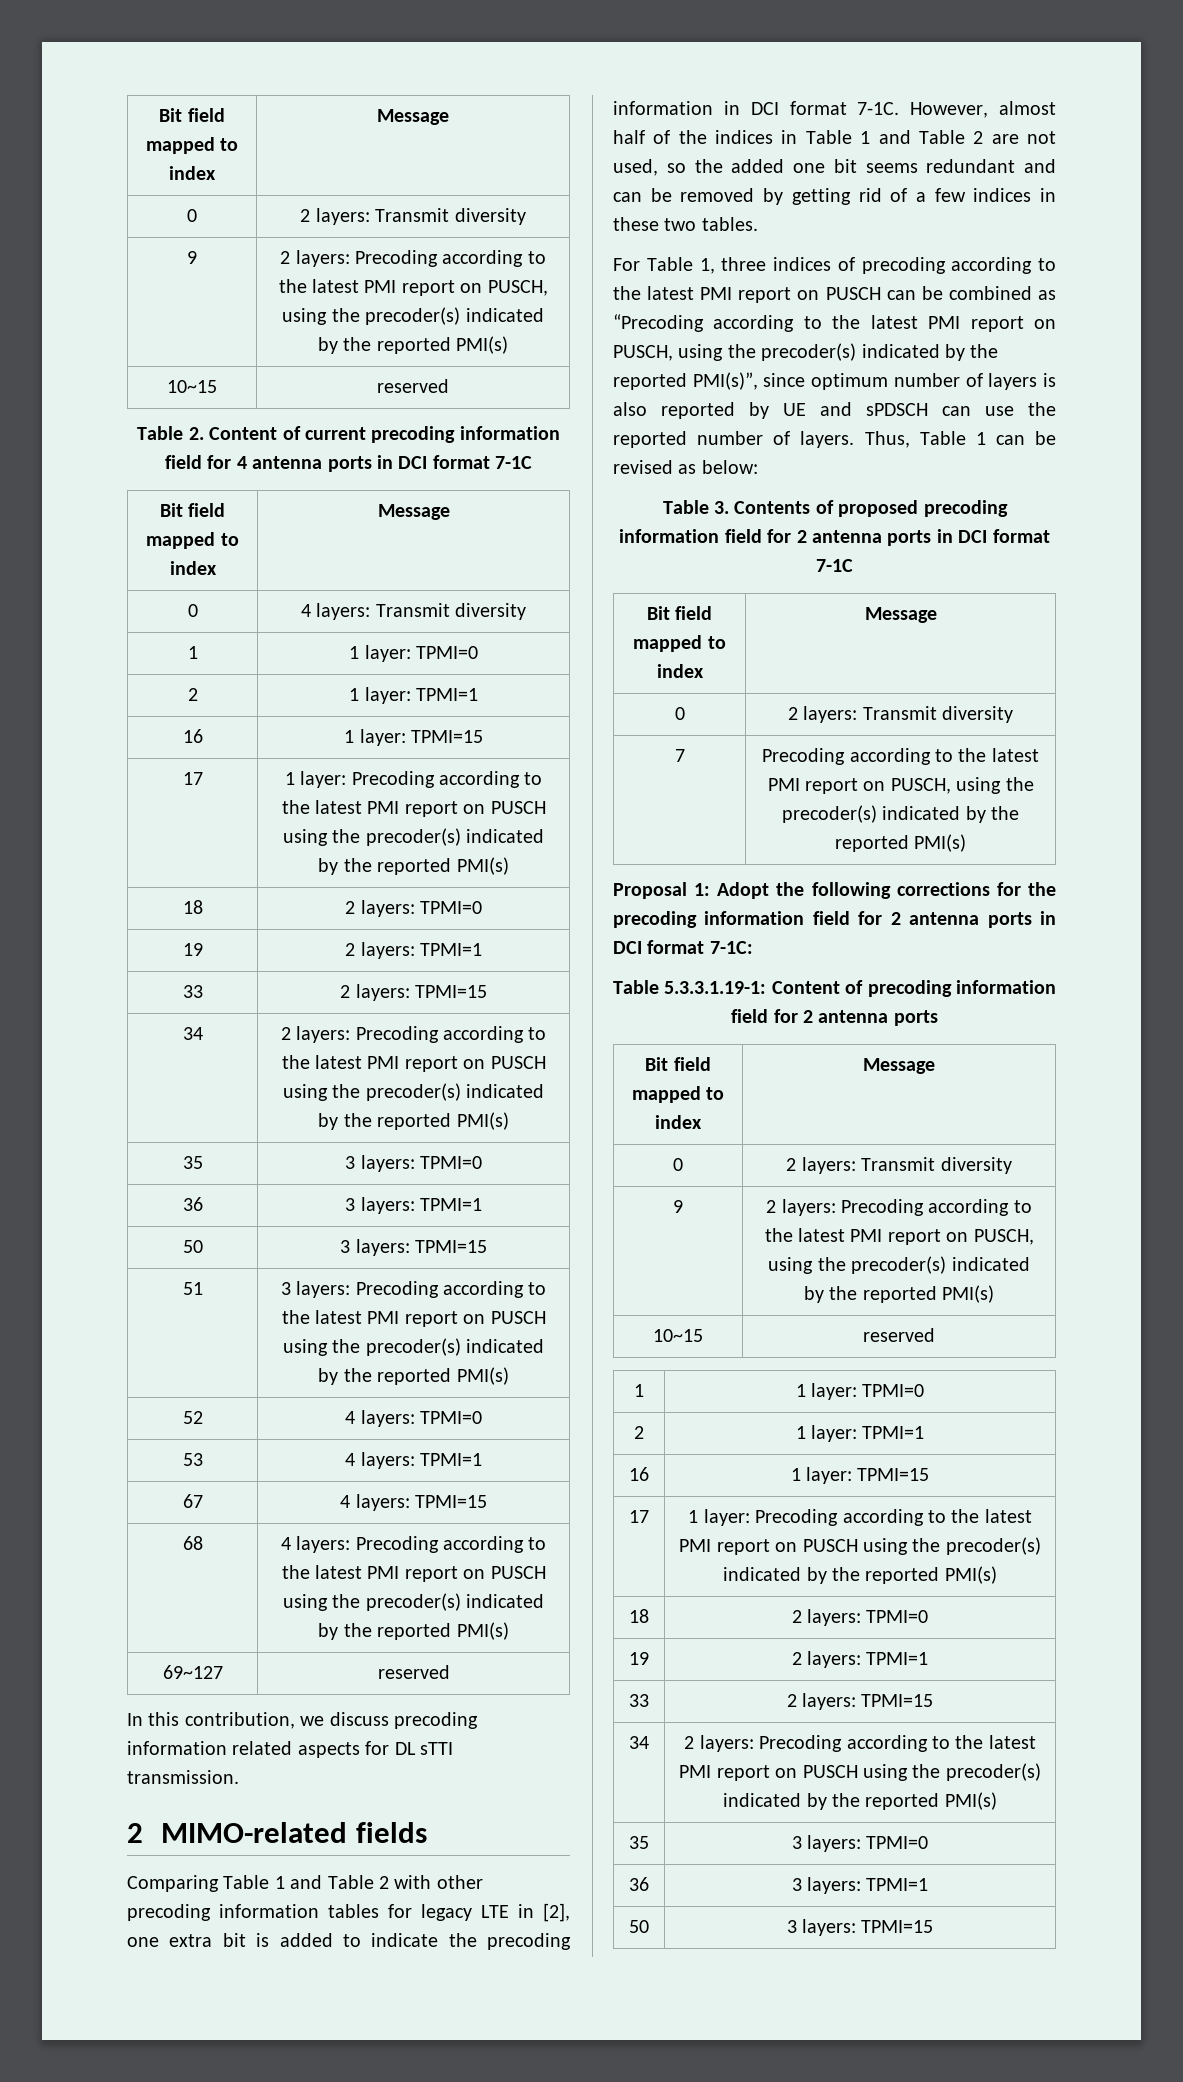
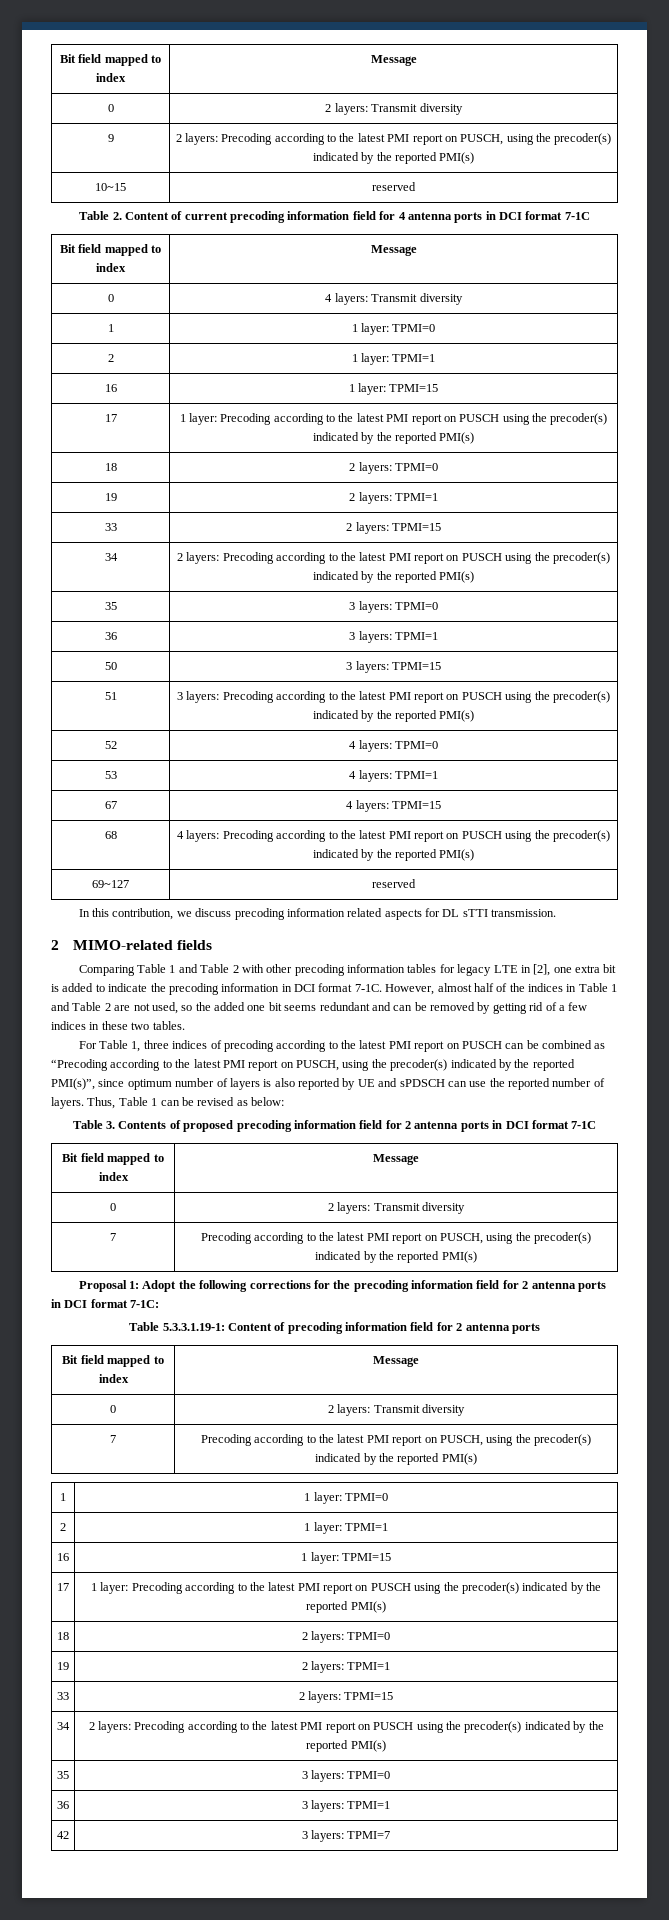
[673,1200,683,1213] [766,1199,836,1216] 9 | 2 layers: -> [110,1435,116,1443] 7 |
[653,1329,703,1342] [863,1328,935,1342] // 10~15 | reserved -> (477, 1459) none
[629,1920,649,1933] [786,1919,934,1936] 50 | 3 layers: TPMI=15 -> [57,1831,69,1839] [301,1830,391,1842] 42 | 3 layers: TPMI=7

